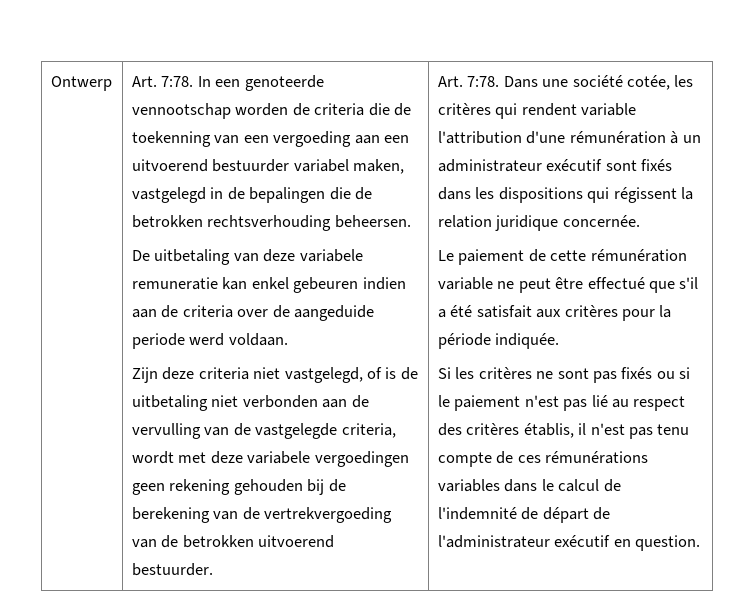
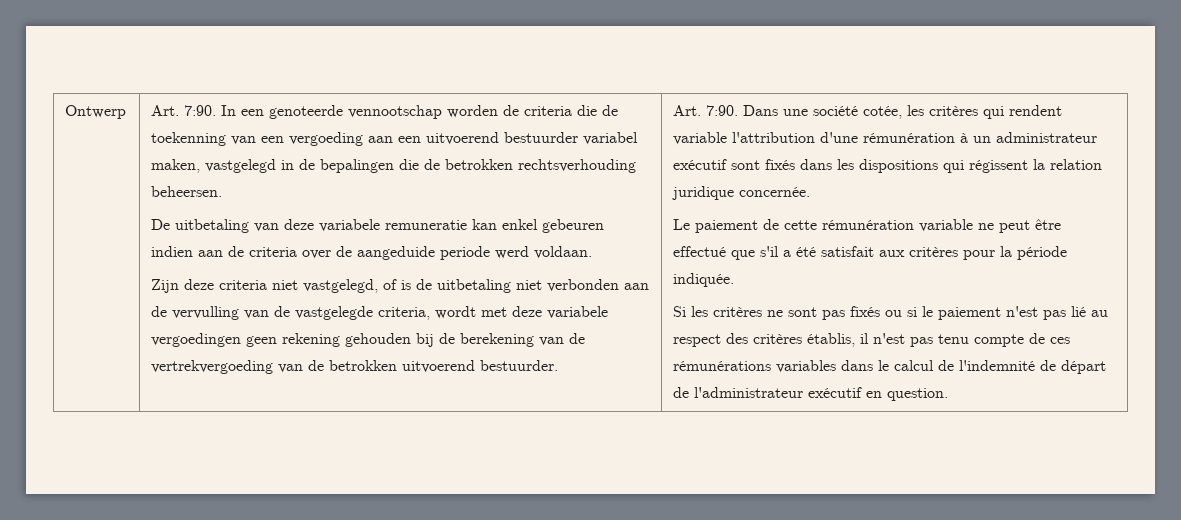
[161,76,194,87] 7:78. -> [184,105,217,116] 7:90.
[467,76,500,87] 7:78. -> [706,105,739,116] 7:90.

